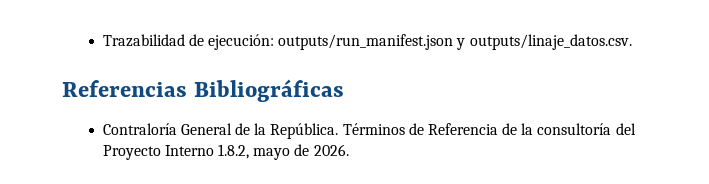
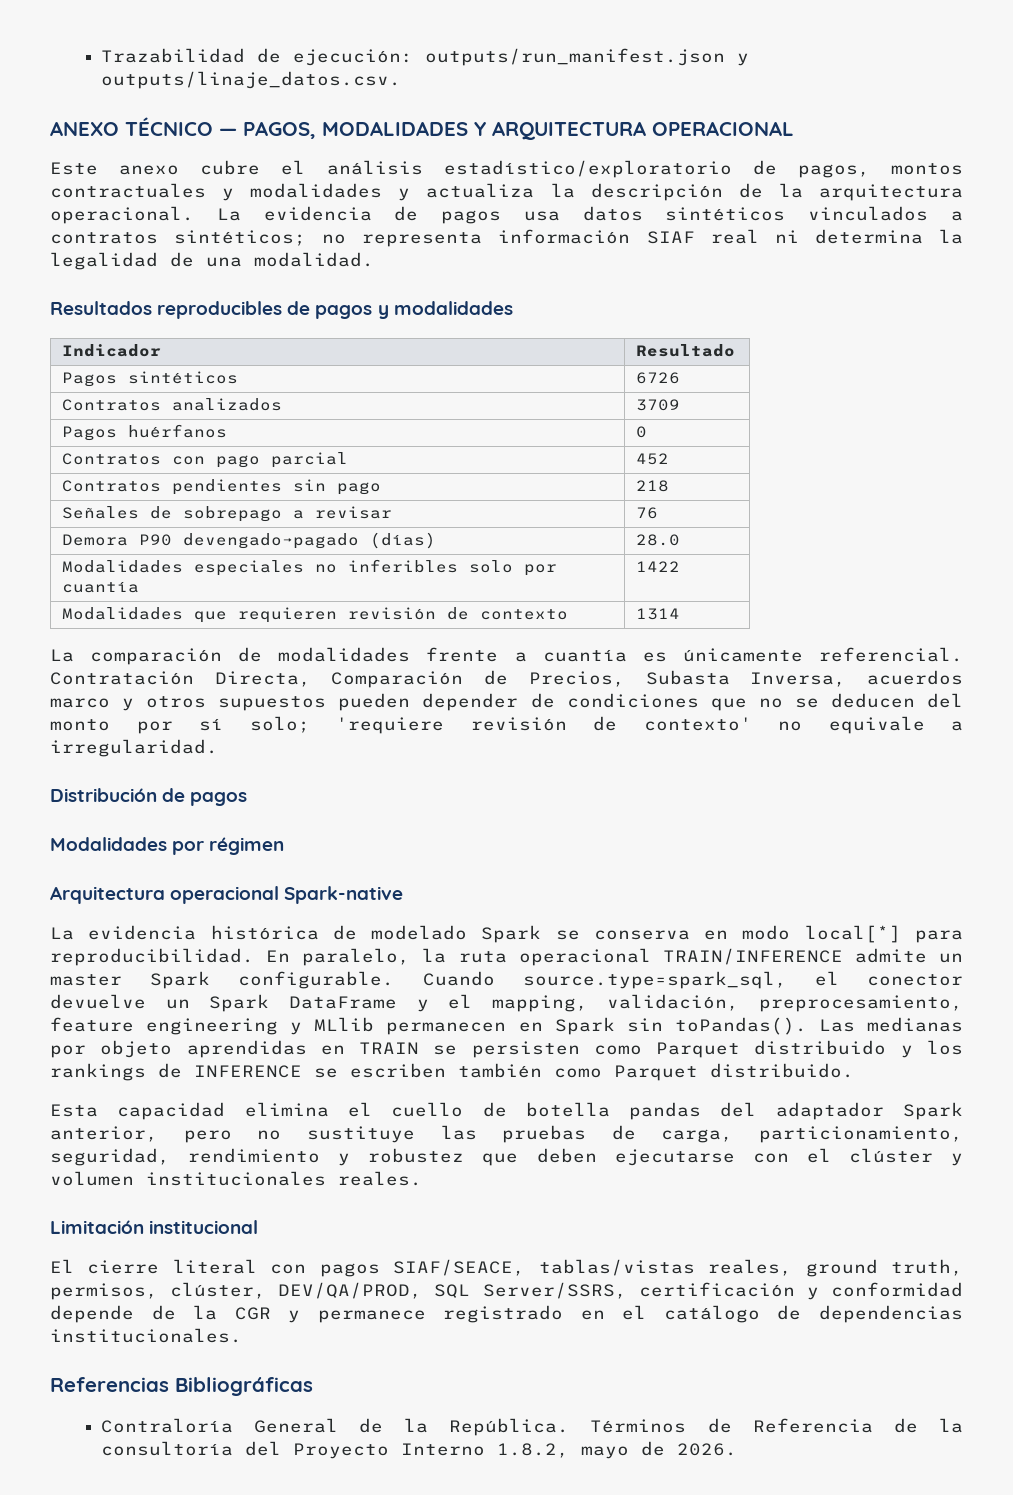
(632, 42) none -> [50,117,794,140] [50,160,963,178] [50,183,963,201] [50,206,964,224] [50,229,963,247] [50,252,374,270] [50,301,513,319] [62,344,162,357] [636,344,736,357] [62,371,239,387] [636,372,681,384] [62,398,283,411] [636,399,681,411] [62,424,228,441] [636,426,648,438] [62,452,349,468] [636,453,670,465] [62,479,382,495] [636,480,670,492] [62,506,393,522] [636,507,659,519] [62,532,437,549] [636,534,681,546] [62,559,558,576] [62,581,140,593] [636,561,681,572] [62,607,569,623] [636,608,681,620] [50,647,963,665] [50,670,963,688] [50,693,964,711] [50,716,963,734] [50,739,218,757] [50,788,248,806] [50,837,285,855] [50,886,404,904] [50,925,963,943] [50,948,963,966] [50,971,963,989] [50,994,963,1012] [50,1017,964,1035] [50,1040,963,1058] [50,1063,854,1081] [50,1102,963,1120] [50,1125,963,1143] [50,1148,964,1166] [50,1171,422,1186] [50,1220,259,1234] [50,1259,964,1277] [50,1282,963,1300] [50,1305,963,1323] [50,1328,242,1343] // ANEXO TÉCNICO — PAGOS, MODALIDADES Y ARQUITECTURA OPERACIONAL // Este anexo cubre el análisis estadístico/exploratorio de pagos, montos contractuales y modalidades y actualiza la descripción de la arquitectura operacional. La evidencia de pagos usa datos sintéticos vinculados a contratos sintéticos; no representa información SIAF real ni determina la legalidad de una modalidad. // Resultados reproducibles de pagos y modalidades // Indicador | Resultado // Pagos sintéticos | 6726 // Contratos analizados | 3709 // Pagos huérfanos | 0 // Contratos con pago parcial | 452 // Contratos pendientes sin pago | 218 // Señales de sobrepago a revisar | 76 // Demora P90 devengado→pagado (días) | 28.0 // Modalidades especiales no inferibles solo por cuantía | 1422 // Modalidades que requieren revisión de contexto | 1314 // La comparación de modalidades frente a cuantía es únicamente referencial. Contratación Directa, Comparación de Precios, Subasta Inversa, acuerdos marco y otros supuestos pueden depender de condiciones que no se deducen del monto por sí solo; 'requiere revisión de contexto' no equivale a irregularidad. // Distribución de pagos // Modalidades por régimen // Arquitectura operacional Spark-native // La evidencia histórica de modelado Spark se conserva en modo local[*] para reproducibilidad. En paralelo, la ruta operacional TRAIN/INFERENCE admite un master Spark configurable. Cuando source.type=spark_sql, el conector devuelve un Spark DataFrame y el mapping, validación, preprocesamiento, feature engineering y MLlib permanecen en Spark sin toPandas(). Las medianas por objeto aprendidas en TRAIN se persisten como Parquet distribuido y los rankings de INFERENCE se escriben también como Parquet distribuido. // Esta capacidad elimina el cuello de botella pandas del adaptador Spark anterior, pero no sustituye las pruebas de carga, particionamiento, seguridad, rendimiento y robustez que deben ejecutarse con el clúster y volumen institucionales reales. // Limitación institucional // El cierre literal con pagos SIAF/SEACE, tablas/vistas reales, ground truth, permisos, clúster, DEV/QA/PROD, SQL Server/SSRS, certificación y conformidad depende de la CGR y permanece registrado en el catálogo de dependencias institucionales.

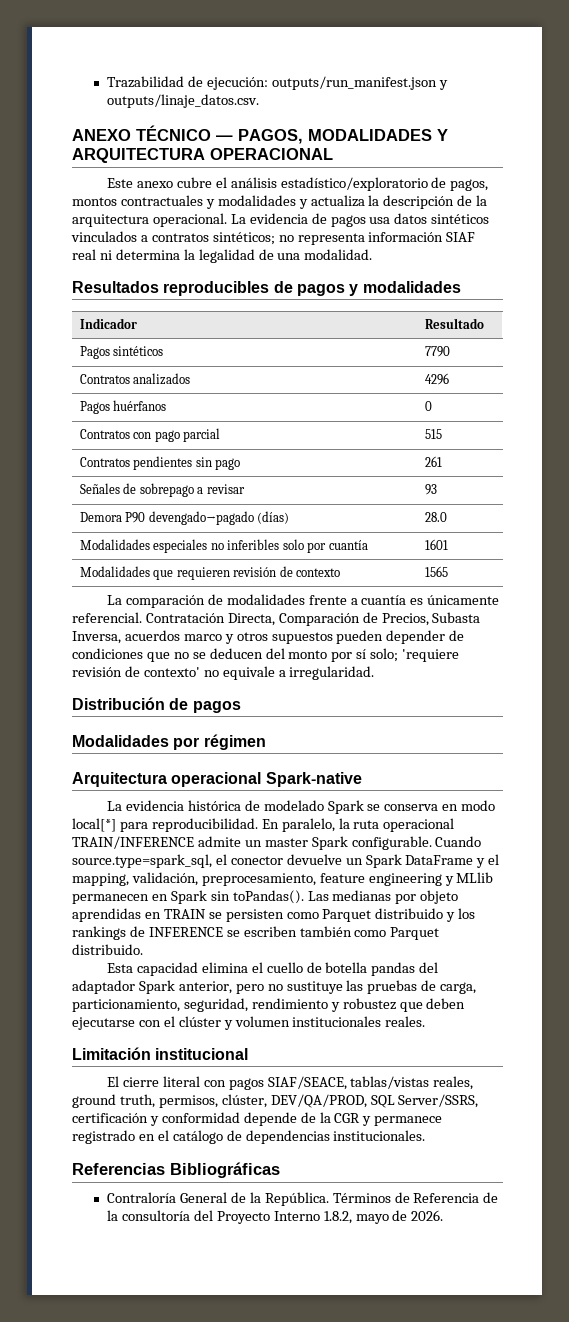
[636,372,681,384] 6726 -> [424,346,450,357] 7790
[636,399,681,411] 3709 -> [424,373,449,385] 4296
[636,453,670,465] 452 -> [424,429,442,439] 515
[636,480,670,492] 218 -> [424,456,442,467] 261
[636,507,659,519] 76 -> [424,484,437,495] 93
[636,561,681,572] 1422 -> [424,539,448,550] 1601
[636,608,681,620] 1314 -> [424,566,448,577] 1565

